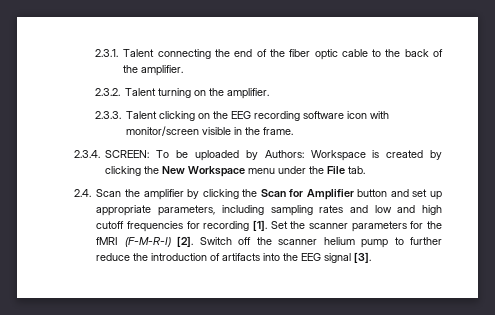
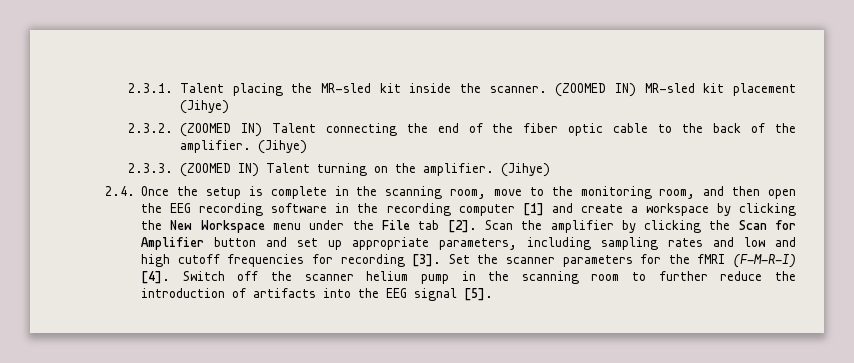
(155, 53) none -> [232,83,796,97] [179,100,229,114] [128,123,316,137] placing the MR-sled kit inside the scanner. (ZOOMED IN) MR-sled kit placement (Jihye) // 2.3.2. (ZOOMED IN) Talent
[94,88,120,96] // 2.3.2. -> [257,140,307,154] [128,163,259,177] (Jihye) // 2.3.3. (ZOOMED IN)
[94,111,390,121] [126,126,294,136] [73,150,424,161] // 2.3.3. Talent clicking on the EEG recording software icon with monitor/screen visible in the frame. // 2.3.4. SCREEN: To be uploaded by Authors: Workspace is created -> [500,163,550,177] [104,186,797,199] [141,203,709,216] (Jihye) // 2.4. Once the setup is complete in the scanning room, move to the monitoring room, and then open the EEG recording software in the recording computer [1] and create a workspace
[348,166,366,174] [73,189,91,197] tab. // 2.4. -> [418,220,477,233] tab [2].
[253,220,268,231] [1]. -> [412,254,442,267] [3].
[177,236,194,247] [2]. -> [141,271,171,284] [4].
(389, 243) none -> [461,271,620,284] in the scanning room
[354,252,372,263] [3]. -> [464,288,494,301] [5].

